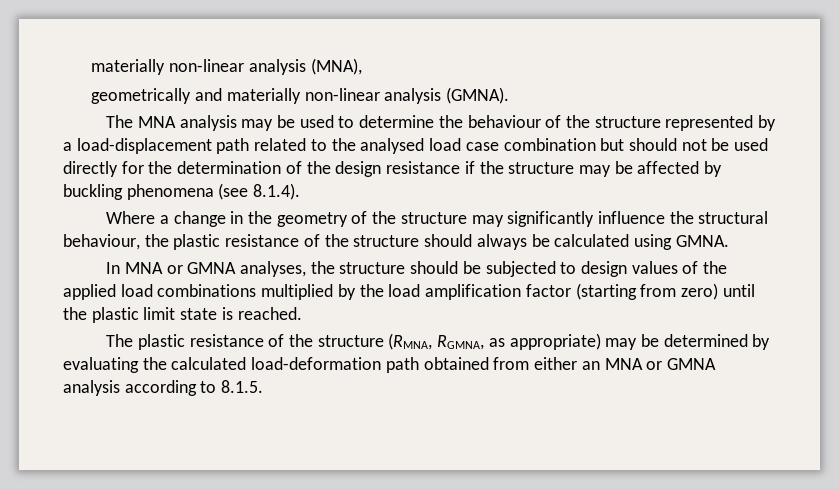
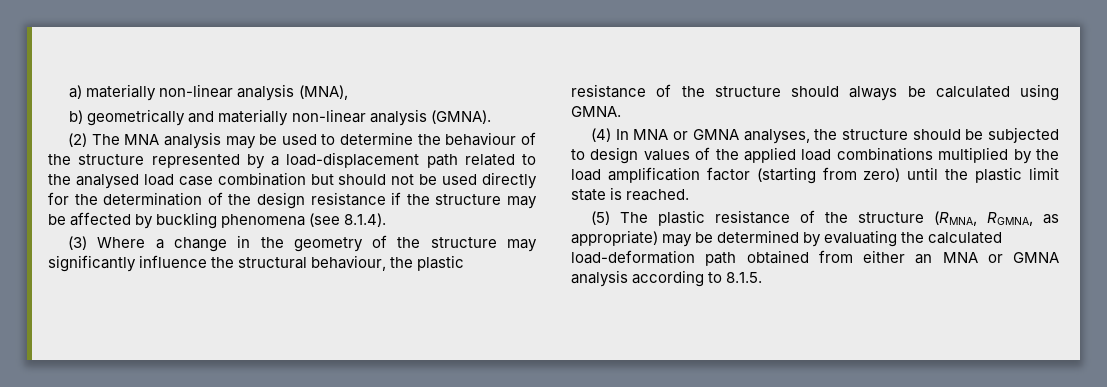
(91, 67) none -> [69,85,83,99] a)
(362, 66) none -> [69,110,84,124] b)
(510, 95) none -> [68,133,88,147] (2)
(301, 191) none -> [68,236,88,250] (3)
(729, 241) none -> [591,128,612,142] (4)
(302, 313) none -> [591,211,611,225] (5)

